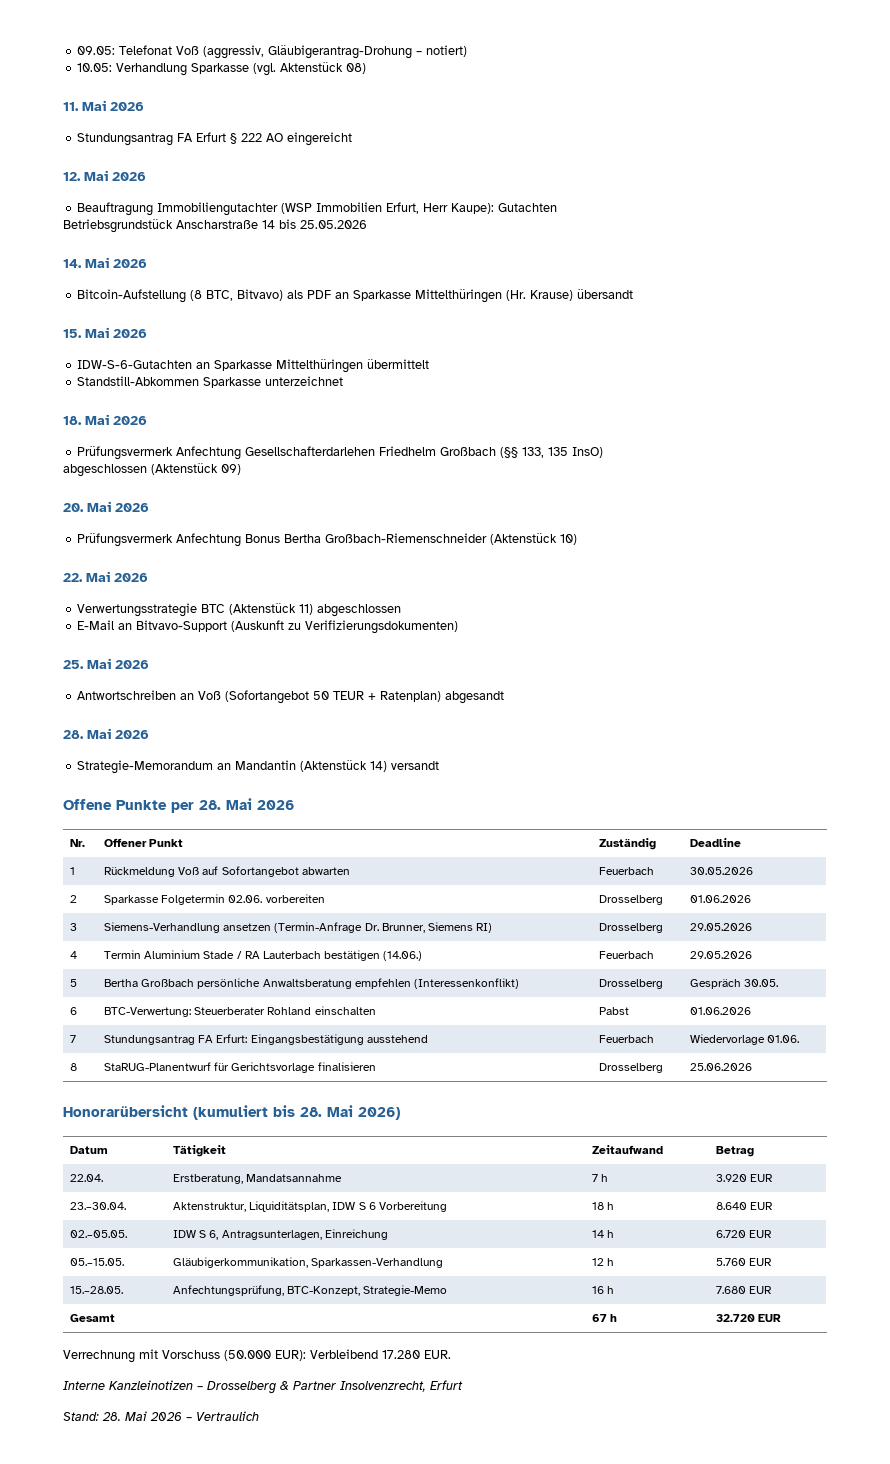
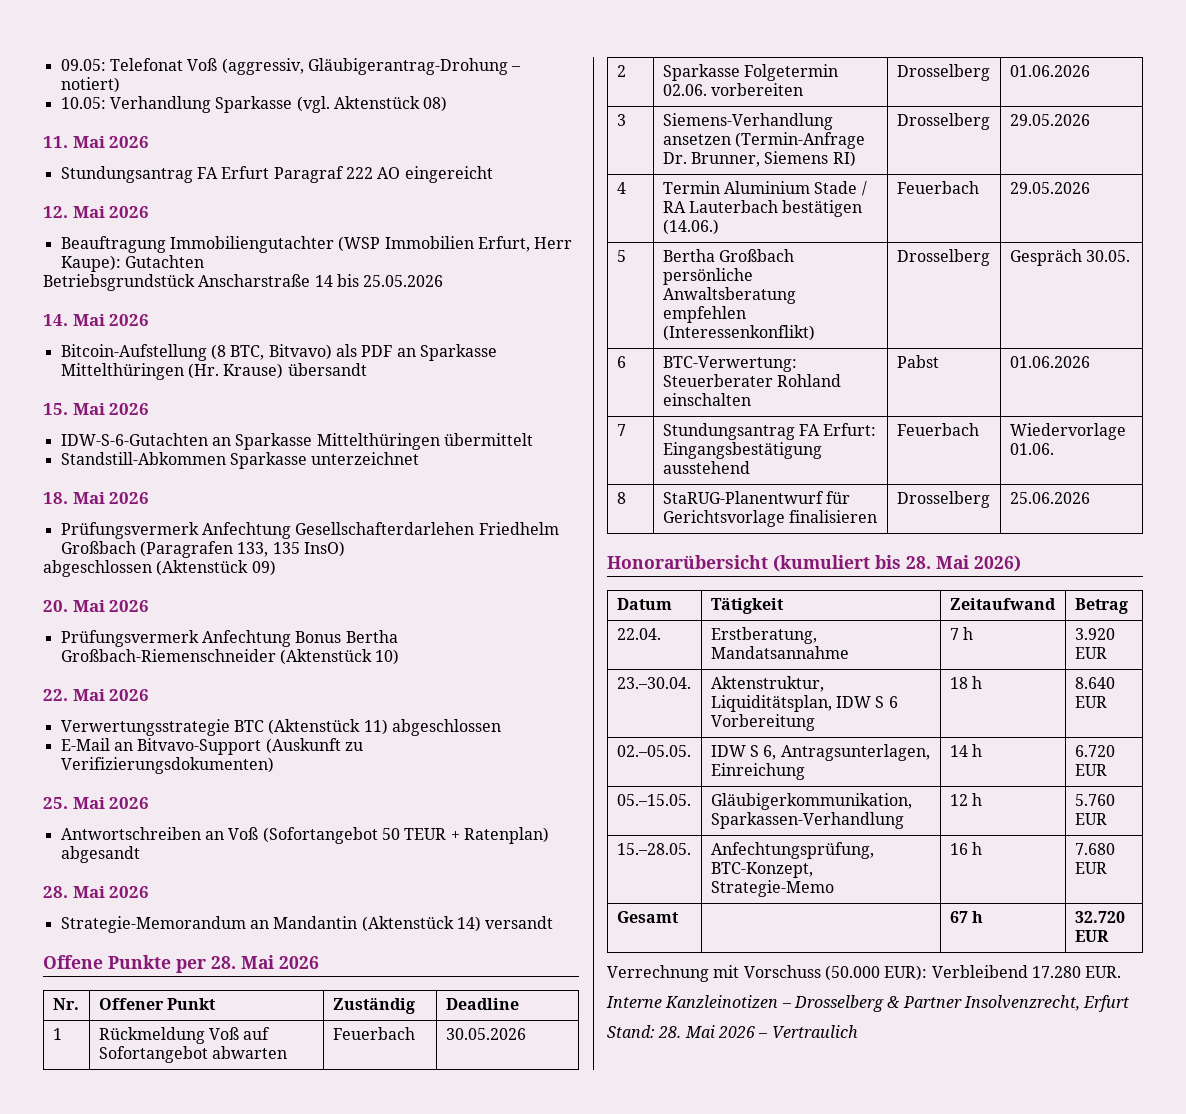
[230,133,238,144] § -> [273,166,344,183] Paragraf
[500,447,519,458] (§§ -> [139,541,233,558] (Paragrafen

